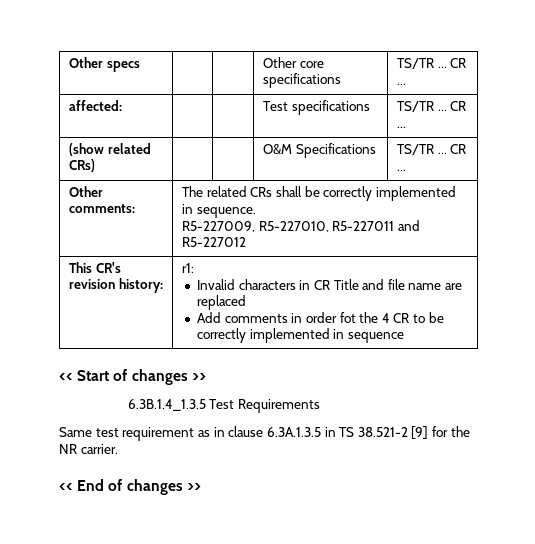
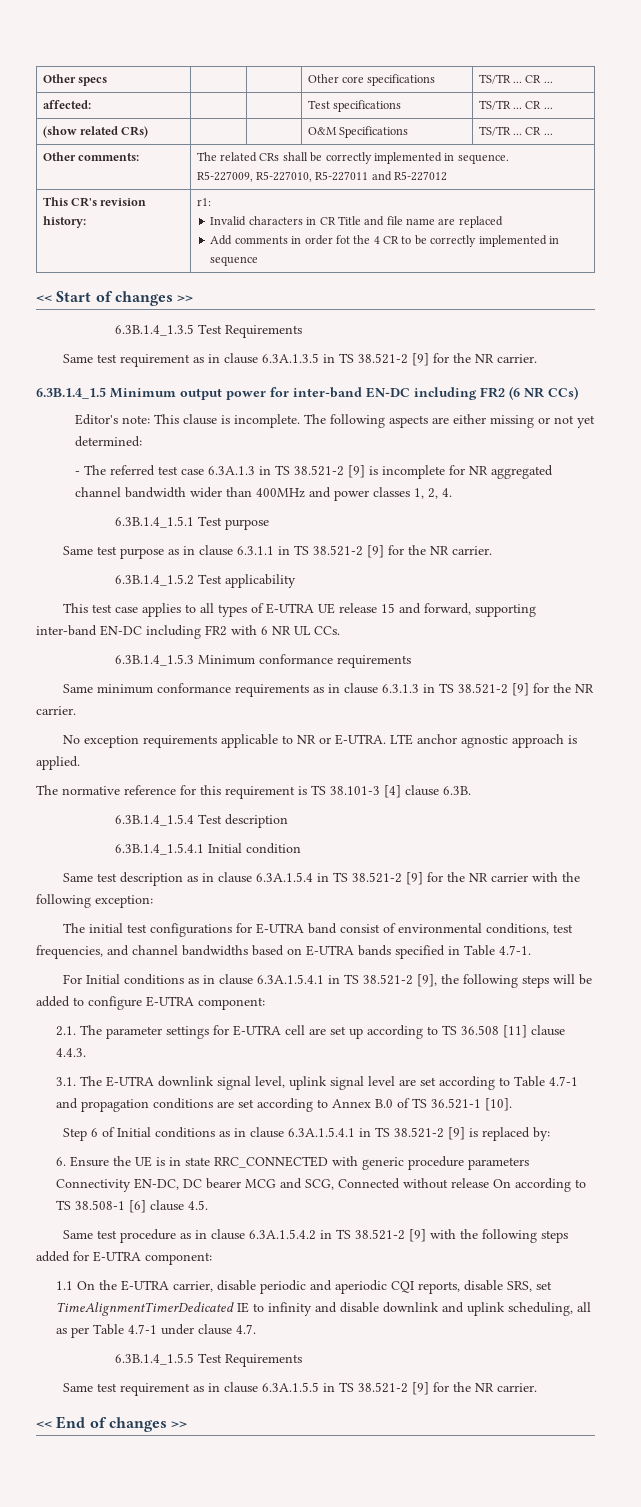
(118, 449) none -> [36,386,578,400] [75,414,596,428] [75,436,143,447] [75,465,554,479] [75,487,453,501] [114,516,269,530] [63,545,493,559] [114,574,296,588] [63,603,537,617] [36,625,340,639] [114,654,411,668] [63,683,595,697] [36,706,76,715] [63,734,578,748] [36,756,80,770] [36,785,471,799] [114,814,288,828] [114,843,301,855] [63,872,581,886] [36,894,153,908] [63,923,574,937] [36,945,531,959] [63,974,593,988] [36,996,265,1010] [55,1025,565,1039] [55,1048,86,1057] [55,1076,578,1090] [55,1098,512,1112] [63,1127,551,1141] [55,1156,529,1170] [55,1178,586,1192] [55,1200,208,1213] [63,1229,569,1243] [36,1251,212,1265] [55,1280,552,1294] [55,1302,591,1316] [55,1324,256,1338] [114,1353,302,1367] [63,1382,538,1396] // 6.3B.1.4_1.5 Minimum output power for inter-band EN-DC including FR2 (6 NR CCs) // Editor's note: This clause is incomplete. The following aspects are either missing or not yet determined: // - The referred test case 6.3A.1.3 in TS 38.521-2 [9] is incomplete for NR aggregated channel bandwidth wider than 400MHz and power classes 1, 2, 4. // 6.3B.1.4_1.5.1 Test purpose // Same test purpose as in clause 6.3.1.1 in TS 38.521-2 [9] for the NR carrier. // 6.3B.1.4_1.5.2 Test applicability // This test case applies to all types of E-UTRA UE release 15 and forward, supporting inter-band EN-DC including FR2 with 6 NR UL CCs. // 6.3B.1.4_1.5.3 Minimum conformance requirements // Same minimum conformance requirements as in clause 6.3.1.3 in TS 38.521-2 [9] for the NR carrier. // No exception requirements applicable to NR or E-UTRA. LTE anchor agnostic approach is applied. // The normative reference for this requirement is TS 38.101-3 [4] clause 6.3B. // 6.3B.1.4_1.5.4 Test description // 6.3B.1.4_1.5.4.1 Initial condition // Same test description as in clause 6.3A.1.5.4 in TS 38.521-2 [9] for the NR carrier with the following exception: // The initial test configurations for E-UTRA band consist of environmental conditions, test frequencies, and channel bandwidths based on E-UTRA bands specified in Table 4.7-1. // For Initial conditions as in clause 6.3A.1.5.4.1 in TS 38.521-2 [9], the following steps will be added to configure E-UTRA component: // 2.1. The parameter settings for E-UTRA cell are set up according to TS 36.508 [11] clause 4.4.3. // 3.1. The E-UTRA downlink signal level, uplink signal level are set according to Table 4.7-1 and propagation conditions are set according to Annex B.0 of TS 36.521-1 [10]. // Step 6 of Initial conditions as in clause 6.3A.1.5.4.1 in TS 38.521-2 [9] is replaced by: // 6. Ensure the UE is in state RRC_CONNECTED with generic procedure parameters Connectivity EN-DC, DC bearer MCG and SCG, Connected without release On according to TS 38.508-1 [6] clause 4.5. // Same test procedure as in clause 6.3A.1.5.4.2 in TS 38.521-2 [9] with the following steps added for E-UTRA component: // 1.1 On the E-UTRA carrier, disable periodic and aperiodic CQI reports, disable SRS, set TimeAlignmentTimerDedicated IE to infinity and disable downlink and uplink scheduling, all as per Table 4.7-1 under clause 4.7. // 6.3B.1.4_1.5.5 Test Requirements // Same test requirement as in clause 6.3A.1.5.5 in TS 38.521-2 [9] for the NR carrier.

